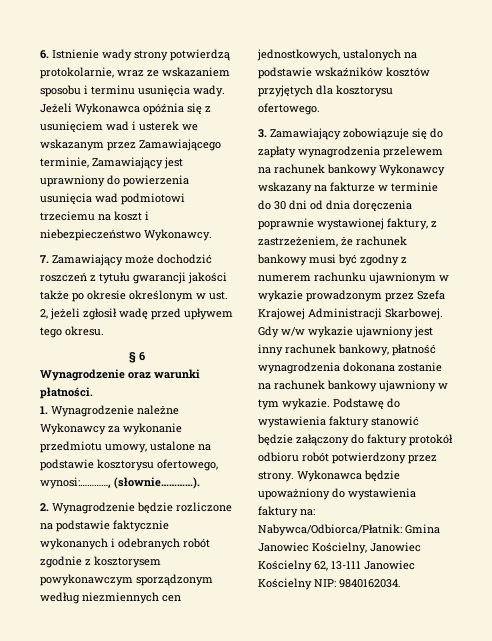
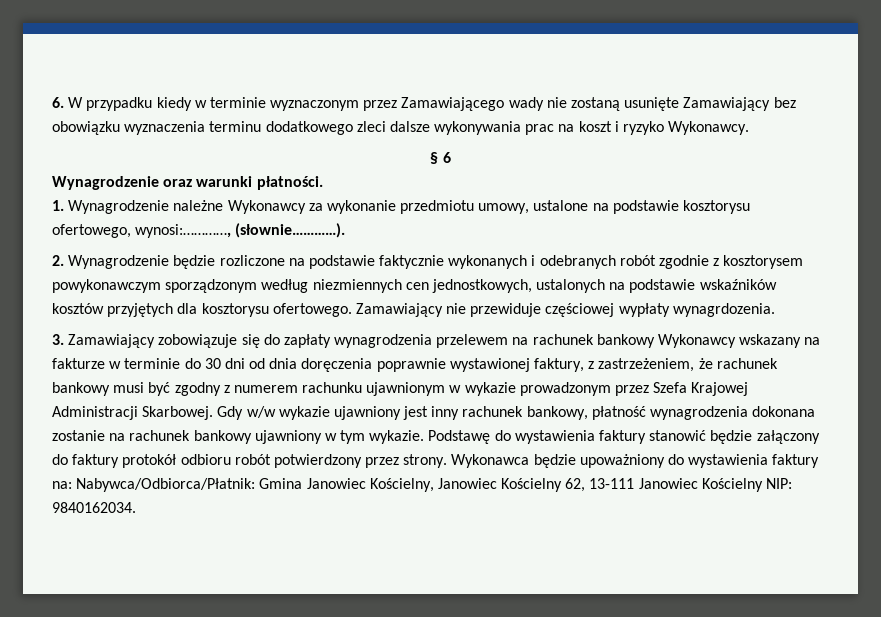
[52,49,231,61] [40,67,230,79] [40,85,225,97] [40,103,211,115] [40,121,198,133] [40,139,221,151] [40,157,183,169] [40,175,189,187] [40,193,185,205] [40,211,95,221] Istnienie wady strony potwierdzą protokolarnie, wraz ze wskazaniem sposobu i terminu usunięcia wady. Jeżeli Wykonawca opóźnia się z usunięciem wad i usterek we wskazanym przez Zamawiającego terminie, Zamawiający jest uprawniony do powierzenia usunięcia wad podmiotowi trzeciemu -> [68,97,796,111] [52,121,555,135] W przypadku kiedy w terminie wyznaczonym przez Zamawiającego wady nie zostaną usunięte Zamawiający bez obowiązku wyznaczenia terminu dodatkowego zleci dalsze wykonywania prac
[40,229,141,241] niebezpieczeństwo -> [623,121,665,135] ryzyko
[40,254,212,266] [40,272,227,284] [40,290,228,302] [40,308,233,320] [40,326,104,338] // 7. Zamawiający może dochodzić roszczeń z tytułu gwarancji jakości także po okresie określonym w ust. 2, jeżeli zgłosił wadę przed upływem tego okresu. -> (750, 128) none
(320, 109) none -> [355,303,775,317] Zamawiający nie przewiduje częściowej wypłaty wynagrdozenia.

